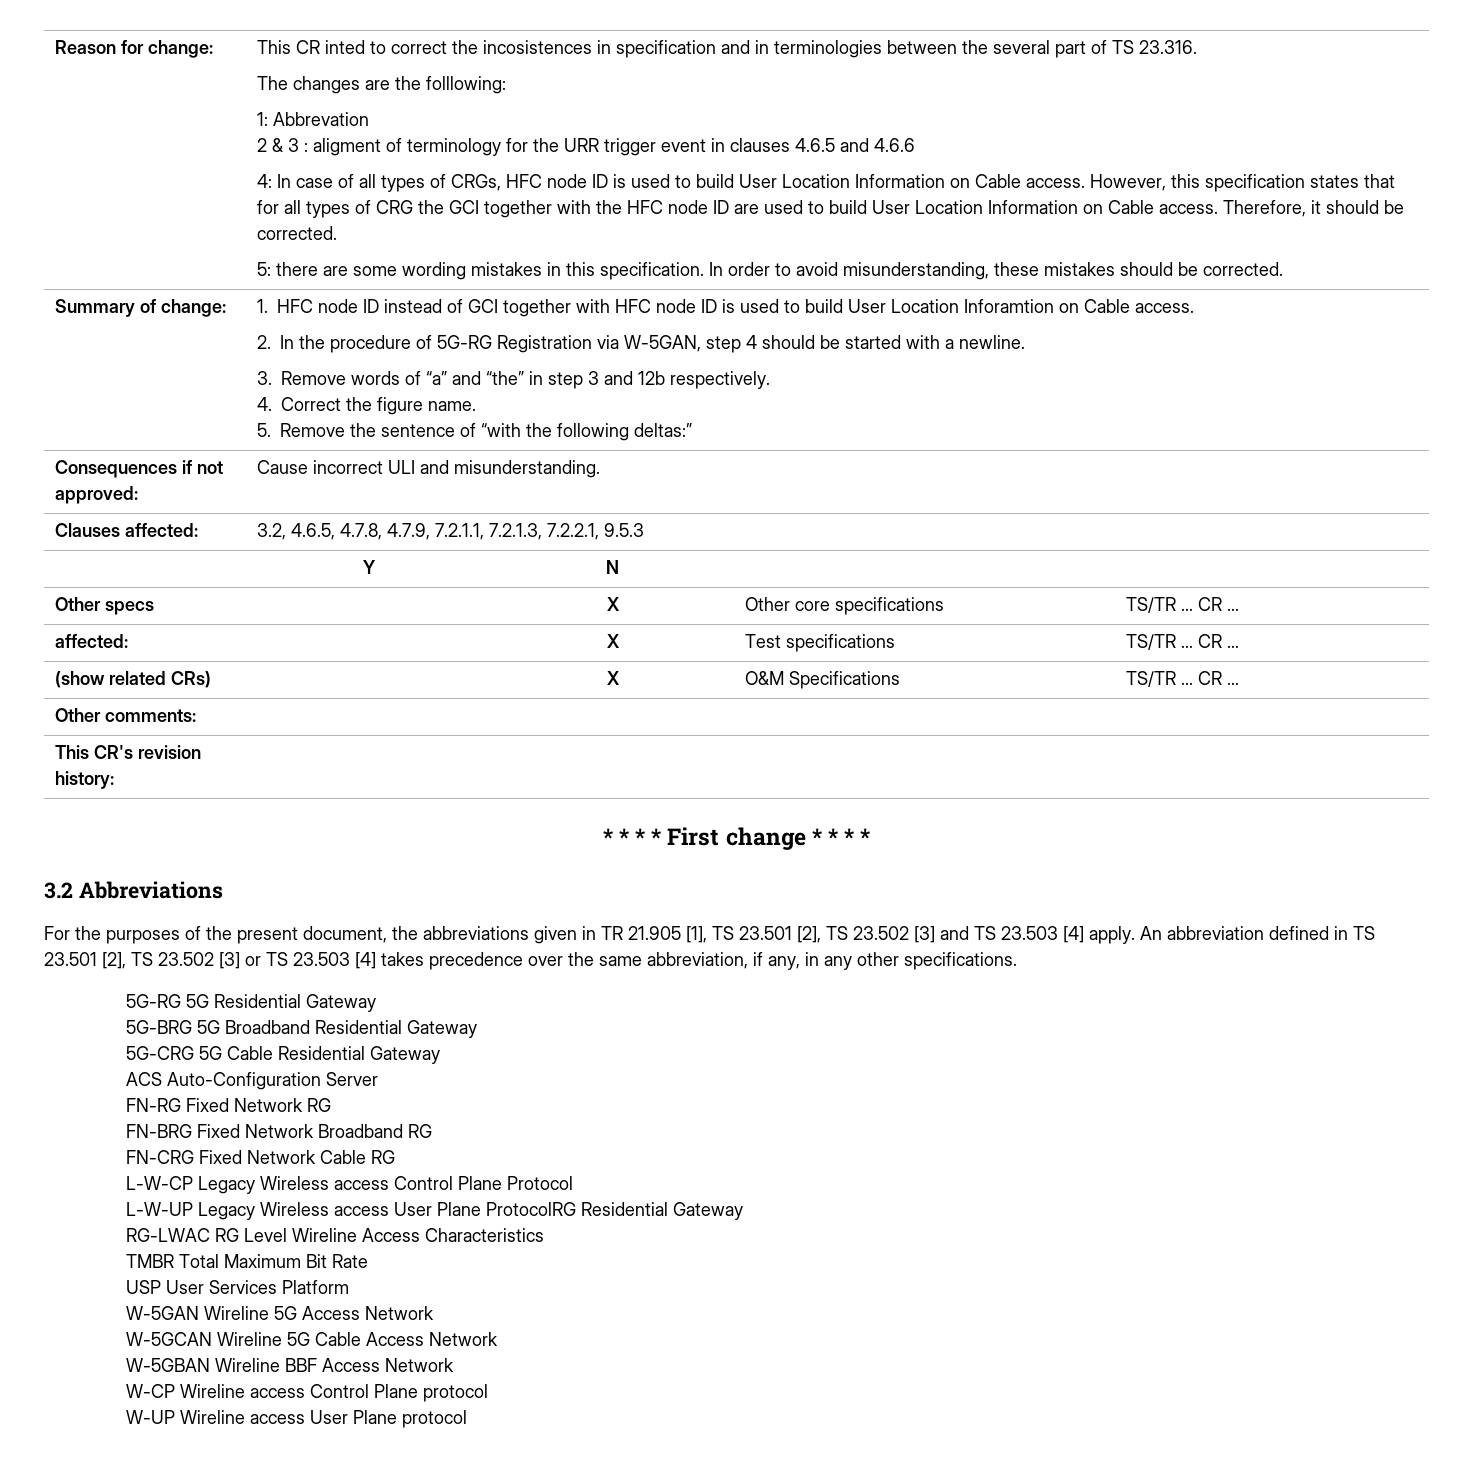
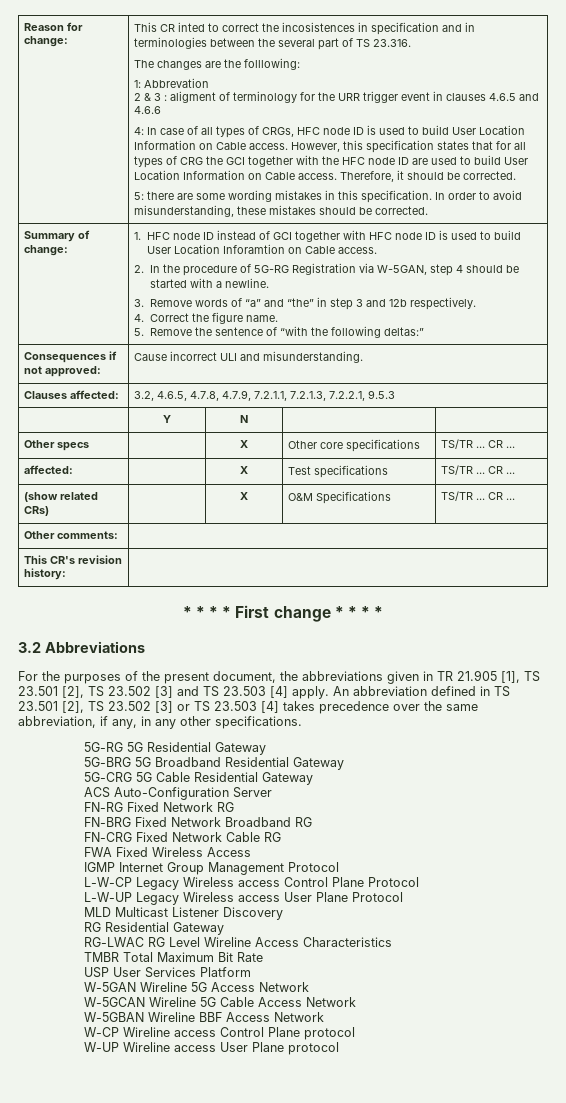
(396, 1157) none -> [83,847,251,857] [83,862,339,875] // FWA Fixed Wireless Access // IGMP Internet Group Management Protocol
[486,1202,577,1216] ProtocolRG -> [351,892,403,902] [83,907,283,920] [83,922,101,932] Protocol // MLD Multicast Listener Discovery // RG

